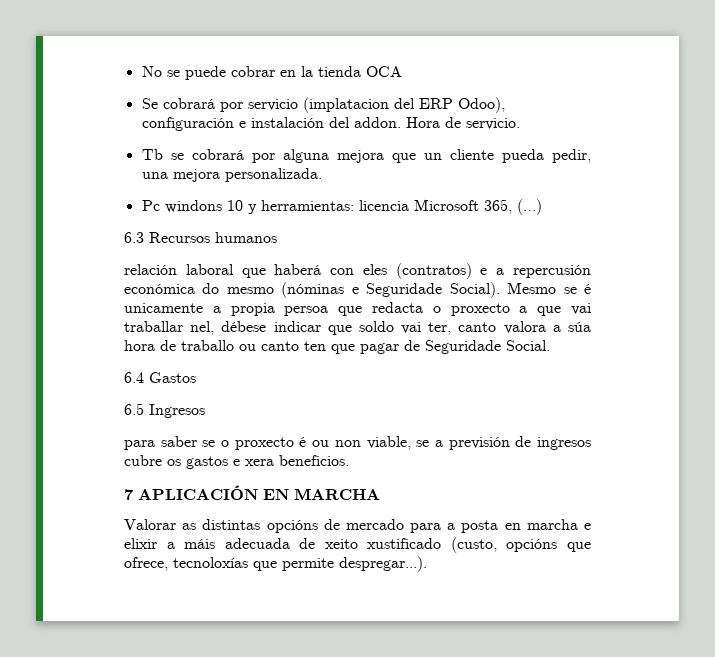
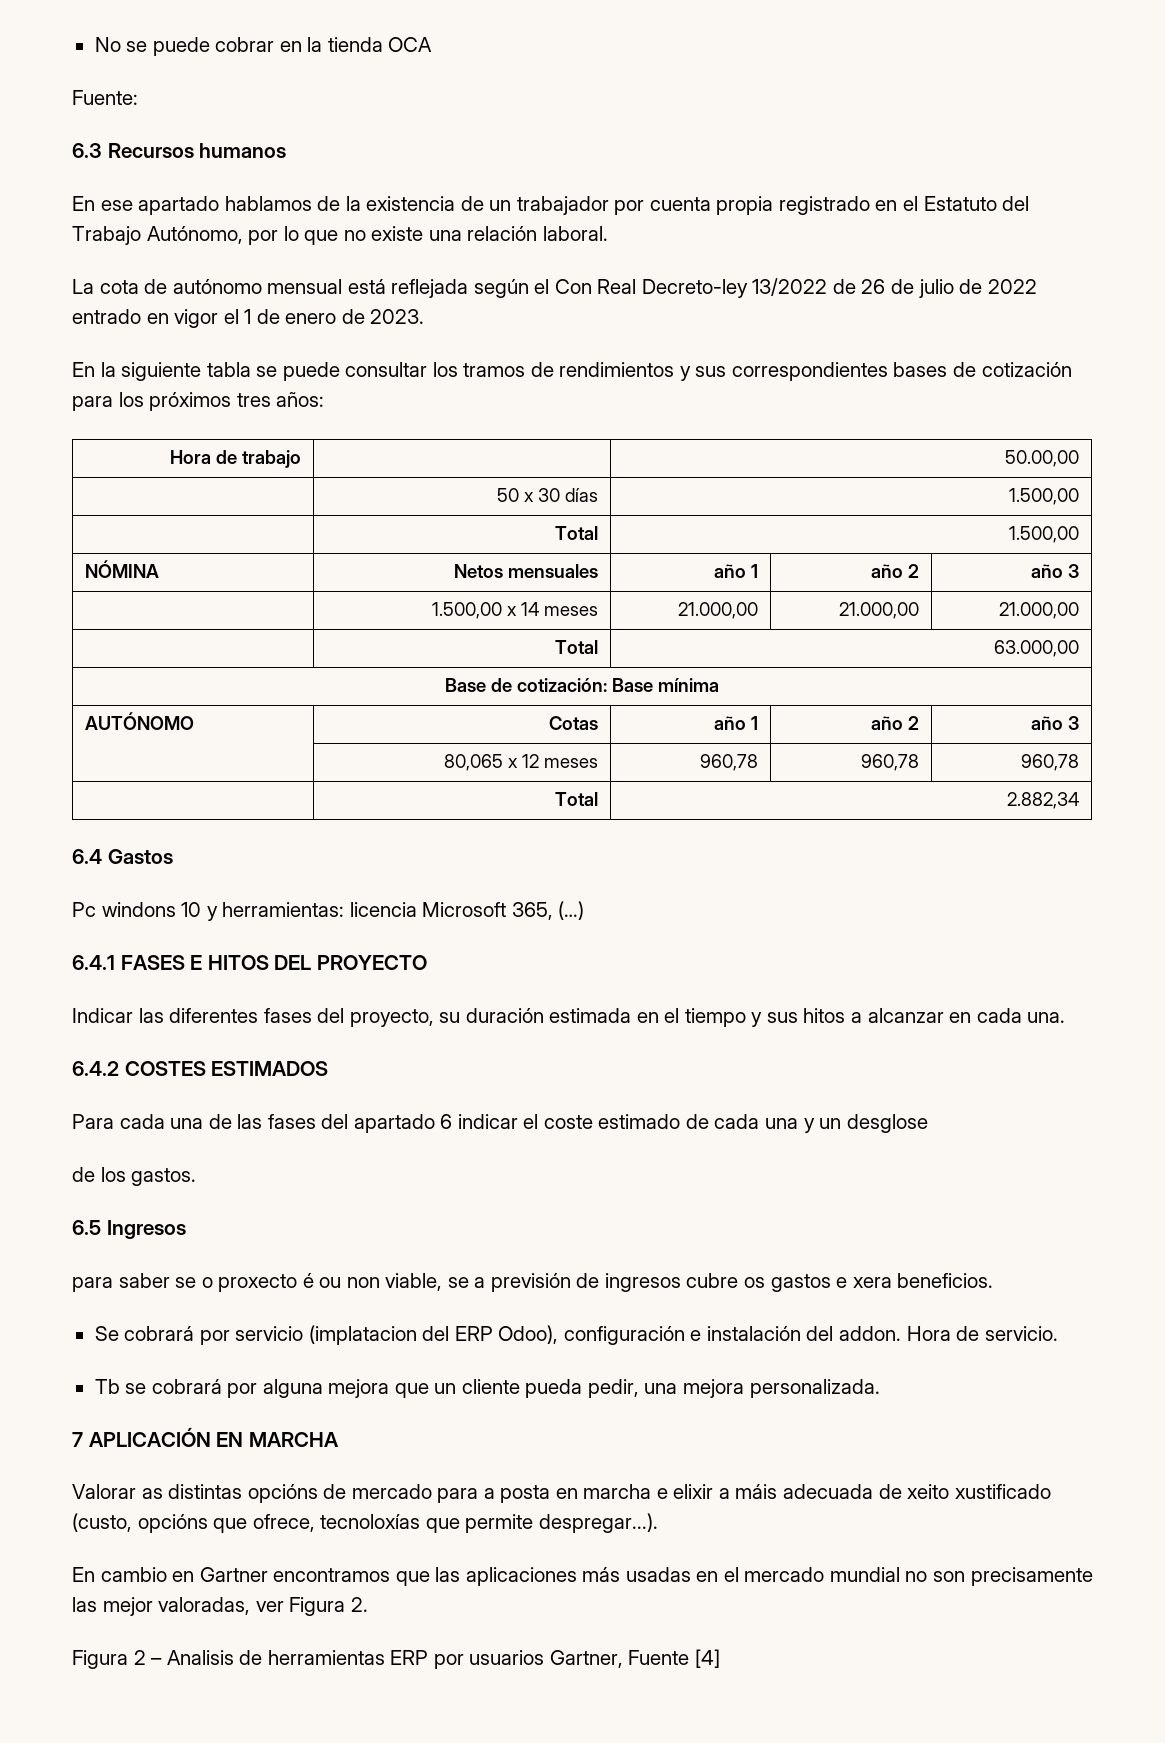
(402, 71) none -> [72,90,138,105] [72,143,287,158] [72,196,1030,215] [72,226,608,245] [72,278,1037,298] [72,309,425,328] [72,362,1072,381] [72,392,325,411] [170,450,302,468] [1005,450,1080,467] [497,488,599,502] [1009,488,1080,505] [555,526,599,540] [1009,526,1080,543] [84,560,159,578] [454,564,599,578] [714,564,759,578] [871,564,920,578] [1031,564,1080,578] [432,602,599,619] [678,602,759,619] [839,602,920,619] [999,602,1080,619] [555,640,599,654] [994,640,1080,657] [445,678,719,692] [84,712,194,730] [549,716,599,730] [714,716,759,730] [871,716,920,730] [1031,716,1080,730] [444,754,599,771] [700,754,759,771] [861,754,920,771] [1021,754,1080,771] [555,792,599,806] [1007,792,1080,809] [72,849,173,864] [72,901,585,921] [72,955,427,970] [72,1008,1066,1027] [72,1061,329,1076] [72,1114,928,1133] [72,1167,197,1186] [72,1220,186,1239] [72,1273,994,1292] // Fuente: // 6.3 Recursos humanos // En ese apartado hablamos de la existencia de un trabajador por cuenta propia registrado en el Estatuto del Trabajo Autónomo, por lo que no existe una relación laboral. // La cota de autónomo mensual está reflejada según el Con Real Decreto-ley 13/2022 de 26 de julio de 2022 entrado en vigor el 1 de enero de 2023. // En la siguiente tabla se puede consultar los tramos de rendimientos y sus correspondientes bases de cotización para los próximos tres años: // Hora de trabajo | | 50.00,00 // | 50 x 30 días | 1.500,00 // | Total | 1.500,00 // NÓMINA | Netos mensuales | año 1 | año 2 | año 3 // | 1.500,00 x 14 meses | 21.000,00 | 21.000,00 | 21.000,00 // | Total | 63.000,00 // Base de cotización: Base mínima // AUTÓNOMO | Cotas | año 1 | año 2 | año 3 // | 80,065 x 12 meses | 960,78 | 960,78 | 960,78 // | Total | 2.882,34 // 6.4 Gastos // Pc windons 10 y herramientas: licencia Microsoft 365, (…) // 6.4.1 FASES E HITOS DEL PROYECTO // Indicar las diferentes fases del proyecto, su duración estimada en el tiempo y sus hitos a alcanzar en cada una. // 6.4.2 COSTES ESTIMADOS // Para cada una de las fases del apartado 6 indicar el coste estimado de cada una y un desglose // de los gastos. // 6.5 Ingresos // para saber se o proxecto é ou non viable, se a previsión de ingresos cubre os gastos e xera beneficios.
[141,199,542,215] [124,232,277,243] [124,263,591,279] [124,282,592,298] [124,302,591,316] [124,321,591,335] [124,340,550,354] [124,372,196,383] [124,403,205,418] [124,436,591,450] [124,455,349,469] // Pc windons 10 y herramientas: licencia Microsoft 365, (…) // 6.3 Recursos humanos // relación laboral que haberá con eles (contratos) e a repercusión económica do mesmo (nóminas e Seguridade Social). Mesmo se é unicamente a propia persoa que redacta o proxecto a que vai traballar nel, débese indicar que soldo vai ter, canto valora a súa hora de traballo ou canto ten que pagar de Seguridade Social. // 6.4 Gastos // 6.5 Ingresos // para saber se o proxecto é ou non viable, se a previsión de ingresos cubre os gastos e xera beneficios. -> (880, 1388) none
(427, 564) none -> [72,1567,1093,1586] [72,1597,368,1616] [72,1649,720,1669] // En cambio en Gartner encontramos que las aplicaciones más usadas en el mercado mundial no son precisamente las mejor valoradas, ver Figura 2. // Figura 2 – Analisis de herramientas ERP por usuarios Gartner, Fuente [4]

